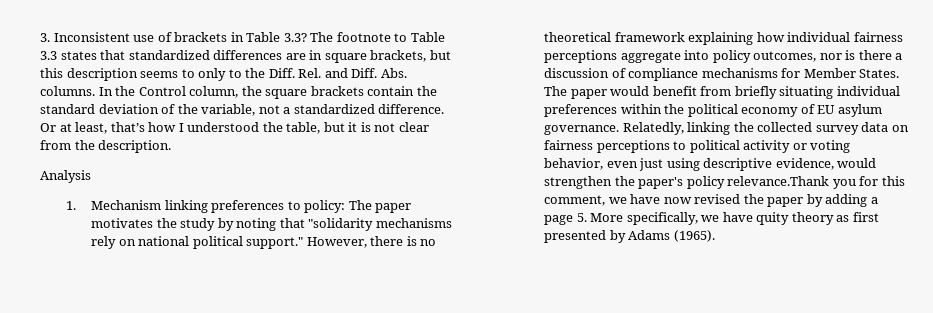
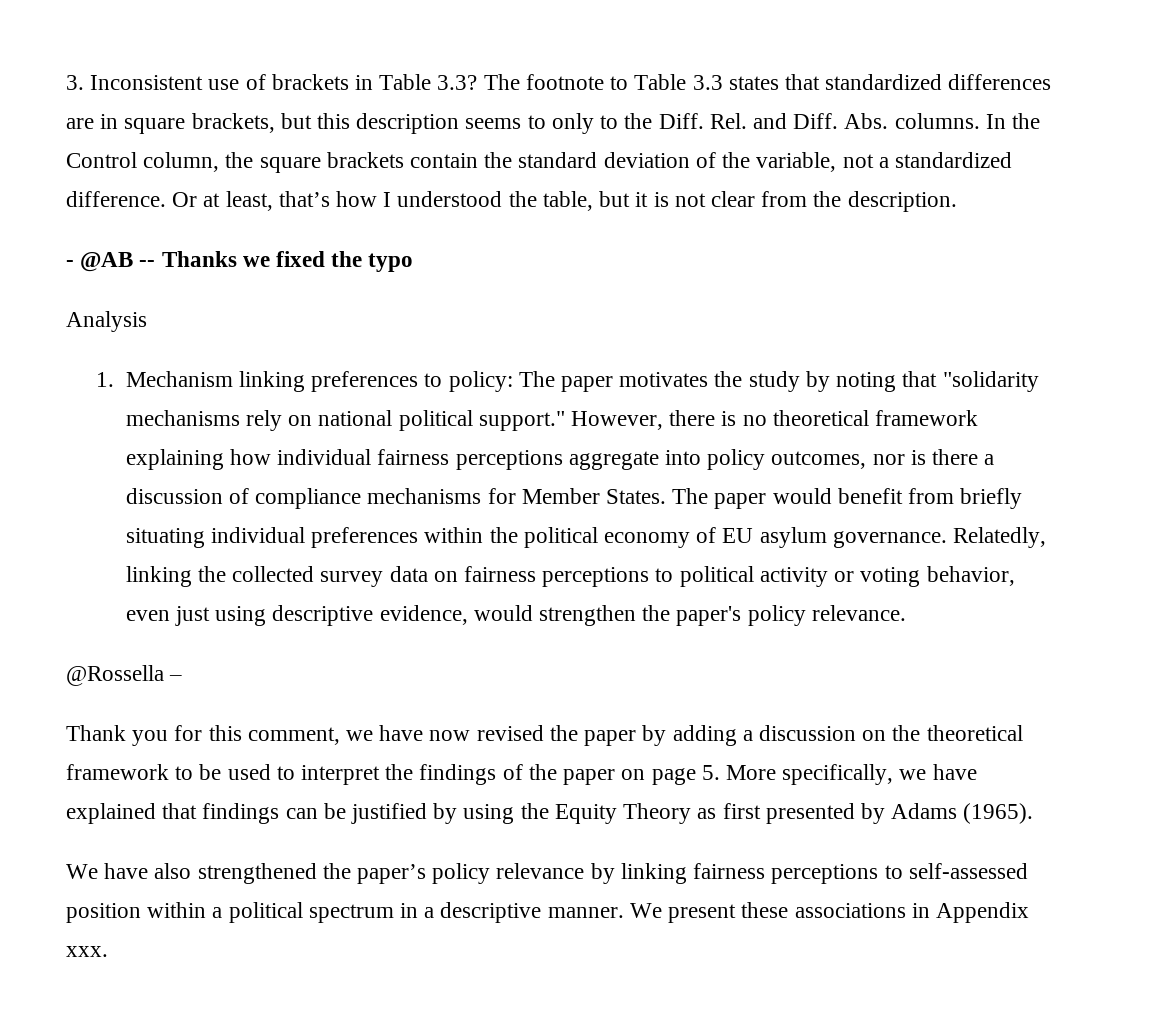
(172, 146) none -> [66,251,414,272] // - @AB -- Thanks we fixed the typo
[727,176,830,186] relevance.Thank -> [811,605,906,621] [66,665,183,686] [66,725,126,741] relevance. // @Rossella – // Thank
(878, 200) none -> [758,725,1023,741] [66,764,646,785] discussion on the theoretical framework to be used to interpret the findings of the paper on
[756,212,834,225] quity theory -> [66,803,692,824] explained that findings can be justified by using the Equity Theory
(715, 236) none -> [66,863,1028,884] [66,902,1029,923] [66,946,108,957] // We have also strengthened the paper’s policy relevance by linking fairness perceptions to self-assessed position within a political spectrum in a descriptive manner. We present these associations in Appendix xxx.

